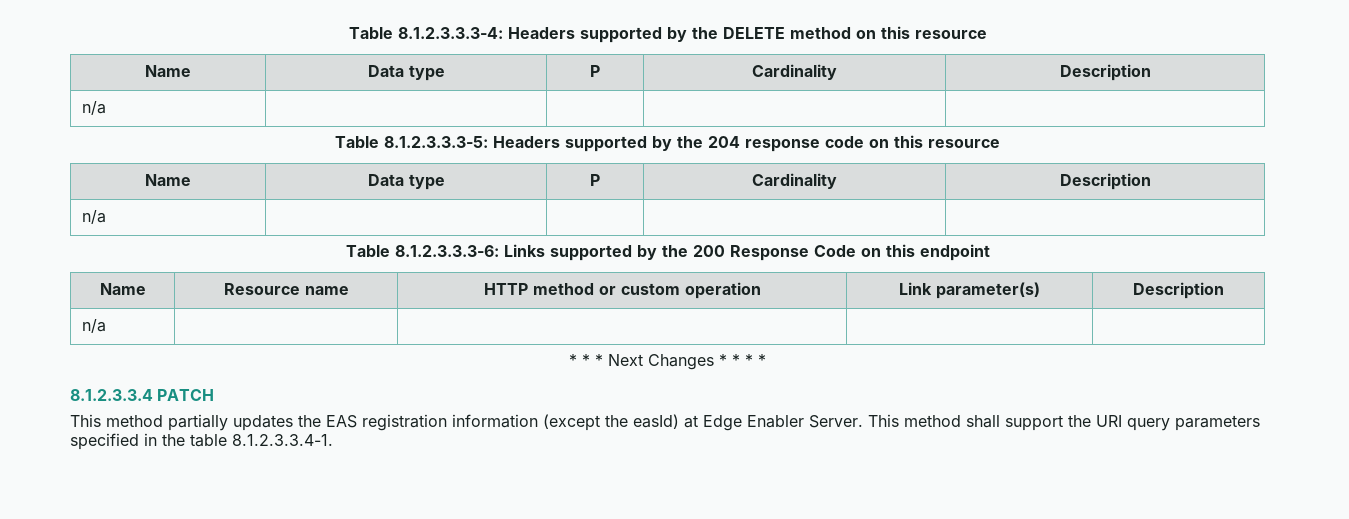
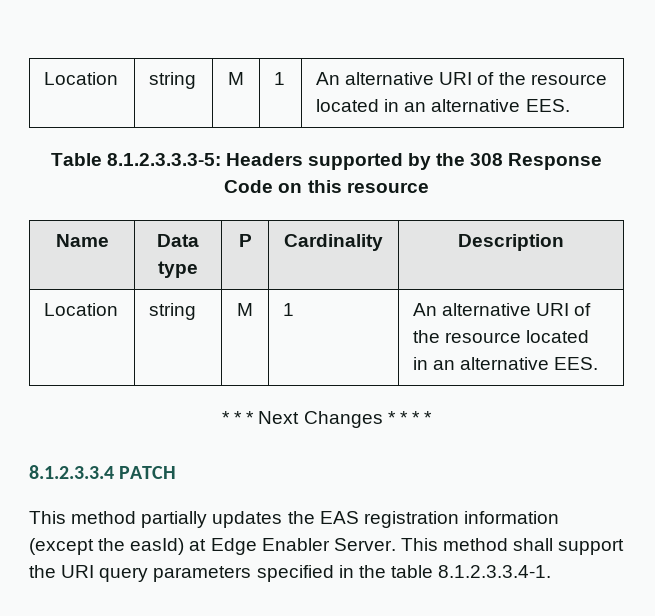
[348,26,987,43] [145,65,191,77] [367,65,445,81] [590,65,600,77] [752,64,837,80] [1059,64,1151,81] [82,101,107,115] [335,135,1000,152] [145,174,191,186] [367,174,445,190] [590,174,600,186] [752,173,837,189] [1059,173,1151,190] [82,210,107,224] [345,244,990,261] [99,283,146,295] [223,283,349,295] [483,282,761,299] [899,282,1040,299] [1133,282,1224,299] [82,319,107,333] Table 8.1.2.3.3.3-4: Headers supported by the DELETE method on this resource // Name | Data type | P | Cardinality | Description // n/a | | | | // Table 8.1.2.3.3.3-5: Headers supported by the 204 response code on this resource // Name | Data type | P | Cardinality | Description // n/a | | | | // Table 8.1.2.3.3.3-6: Links supported by the 200 Response Code on this endpoint // Name | Resource name | HTTP method or custom operation | Link parameter(s) | Description // n/a | | | | -> [44,72,119,85] [149,72,197,89] [228,72,244,85] [274,72,286,85] [316,72,607,85] [316,99,570,112] [50,153,603,170] [224,180,429,193] [55,234,109,247] [157,234,199,247] [158,261,198,278] [238,234,252,247] [284,234,383,251] [457,234,564,251] [44,303,119,316] [149,303,197,320] [237,303,253,316] [283,303,295,316] [413,303,592,316] [413,330,590,343] [413,357,599,370] Location | string | M | 1 | An alternative URI of the resource located in an alternative EES. // Table 8.1.2.3.3.3-5: Headers supported by the 308 Response Code on this resource // Name | Data type | P | Cardinality | Description // Location | string | M | 1 | An alternative URI of the resource located in an alternative EES.

